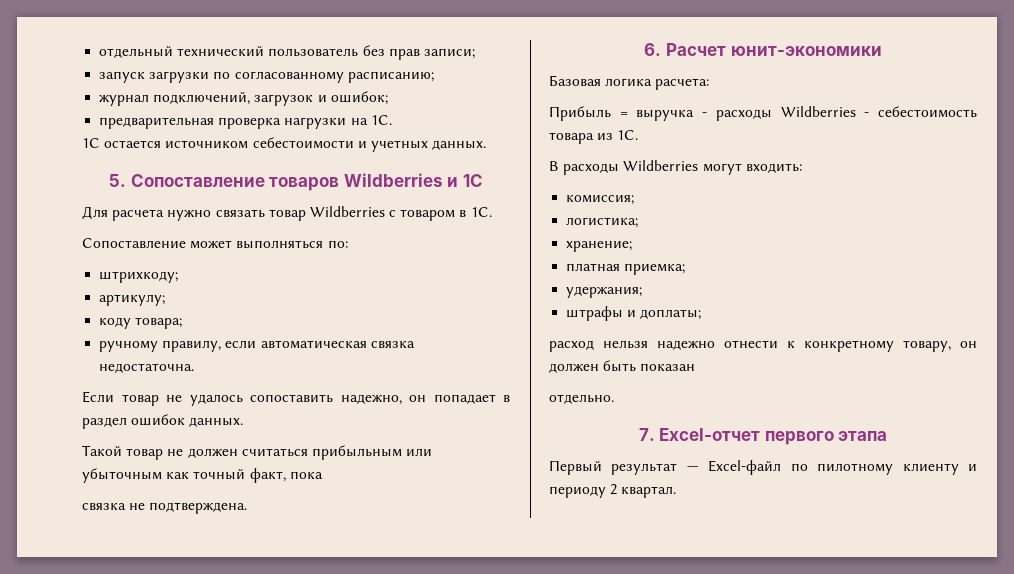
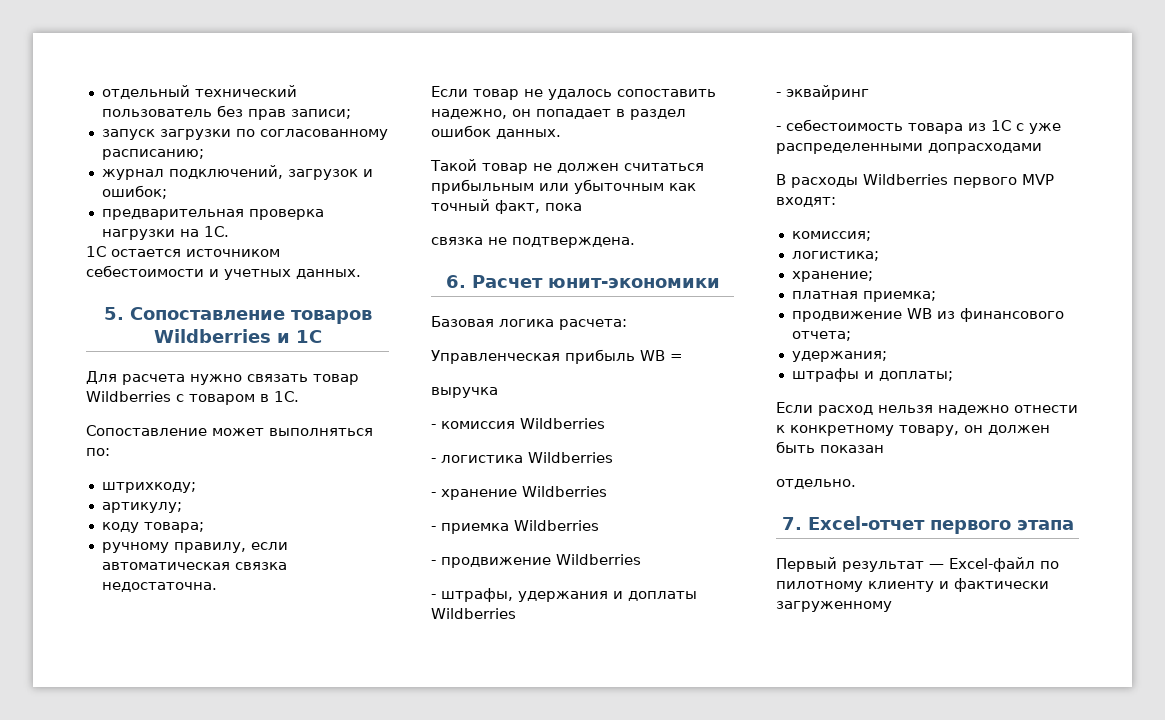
[549,106,611,121] Прибыль -> [431,349,665,364] Управленческая прибыль WB
(628, 114) none -> (683, 357) //
[702,106,977,121] [549,130,639,144] - расходы Wildberries - себестоимость товара из 1С. -> [431,418,605,429] [431,452,613,463] [431,486,607,500] [431,520,599,534] [431,554,641,568] [431,588,697,602] [431,608,516,619] [776,85,869,100] [776,119,1061,134] [776,143,1042,154] // - комиссия Wildberries // - логистика Wildberries // - хранение Wildberries // - приемка Wildberries // - продвижение Wildberries // - штрафы, удержания и доплаты Wildberries // - эквайринг // - себестоимость товара из 1С с уже распределенными допрасходами
[702,163,802,175] могут входить: -> [953,174,1054,188] [776,197,836,207] первого MVP входят:
(686, 269) none -> [791,308,1064,322] [791,331,851,341] // продвижение WB из финансового отчета;
(702, 314) none -> [776,402,813,413] Если
[549,484,677,498] периоду 2 квартал. -> [954,578,1049,592] [776,601,892,612] фактически загруженному

